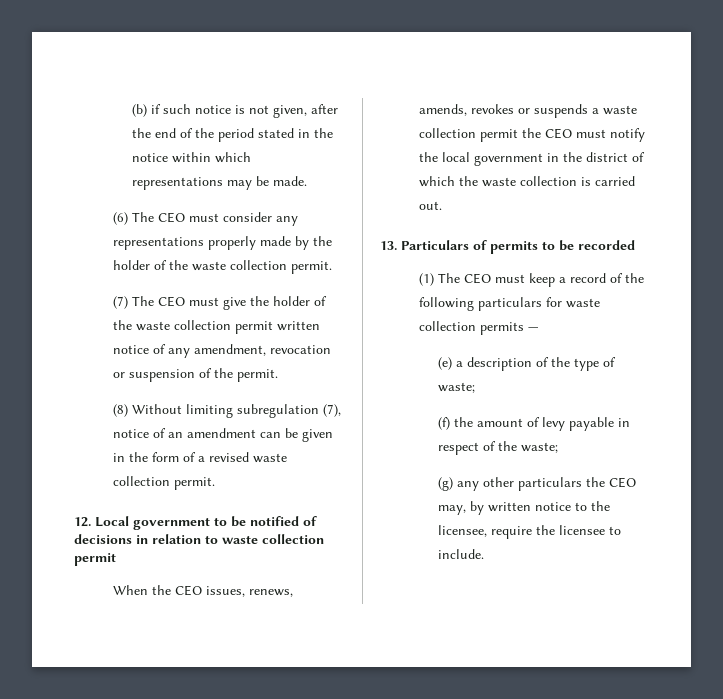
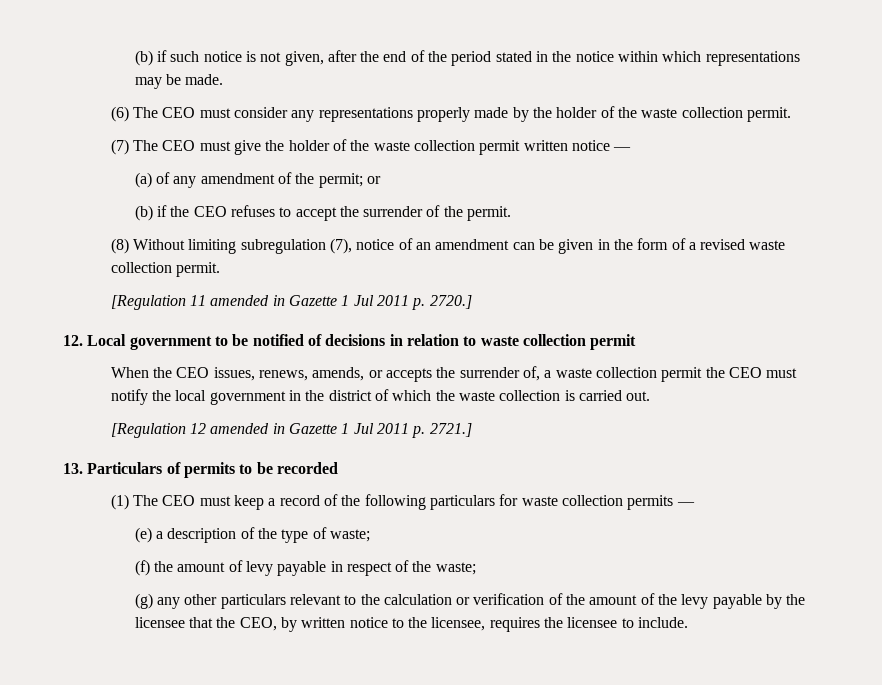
[152,344,331,358] [112,369,195,382] of any amendment, revocation or suspension -> [613,147,632,151] [134,172,381,188] [134,205,424,221] — // (a) of any amendment of the permit; or // (b) if the CEO refuses to accept the surrender
(215, 483) none -> [110,295,472,310] // [Regulation 11 amended in Gazette 1 Jul 2011 p. 2720.]
[470,104,588,118] revokes or suspends -> [368,366,540,382] or accepts the surrender of,
(442, 205) none -> [110,423,472,438] // [Regulation 12 amended in Gazette 1 Jul 2011 p. 2721.]
[585,477,636,488] [437,505,466,515] the CEO may, -> [289,593,806,609] [134,617,277,631] relevant to the calculation or verification of the amount of the levy payable by the licensee that the CEO,
[490,526,532,539] require -> [489,617,540,632] requires

